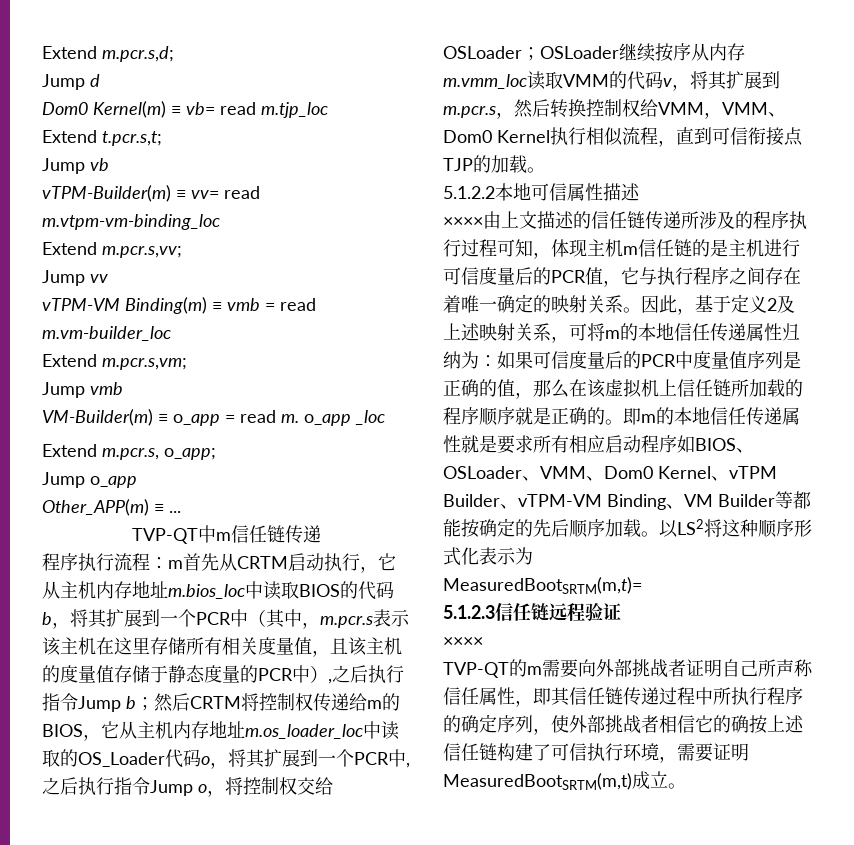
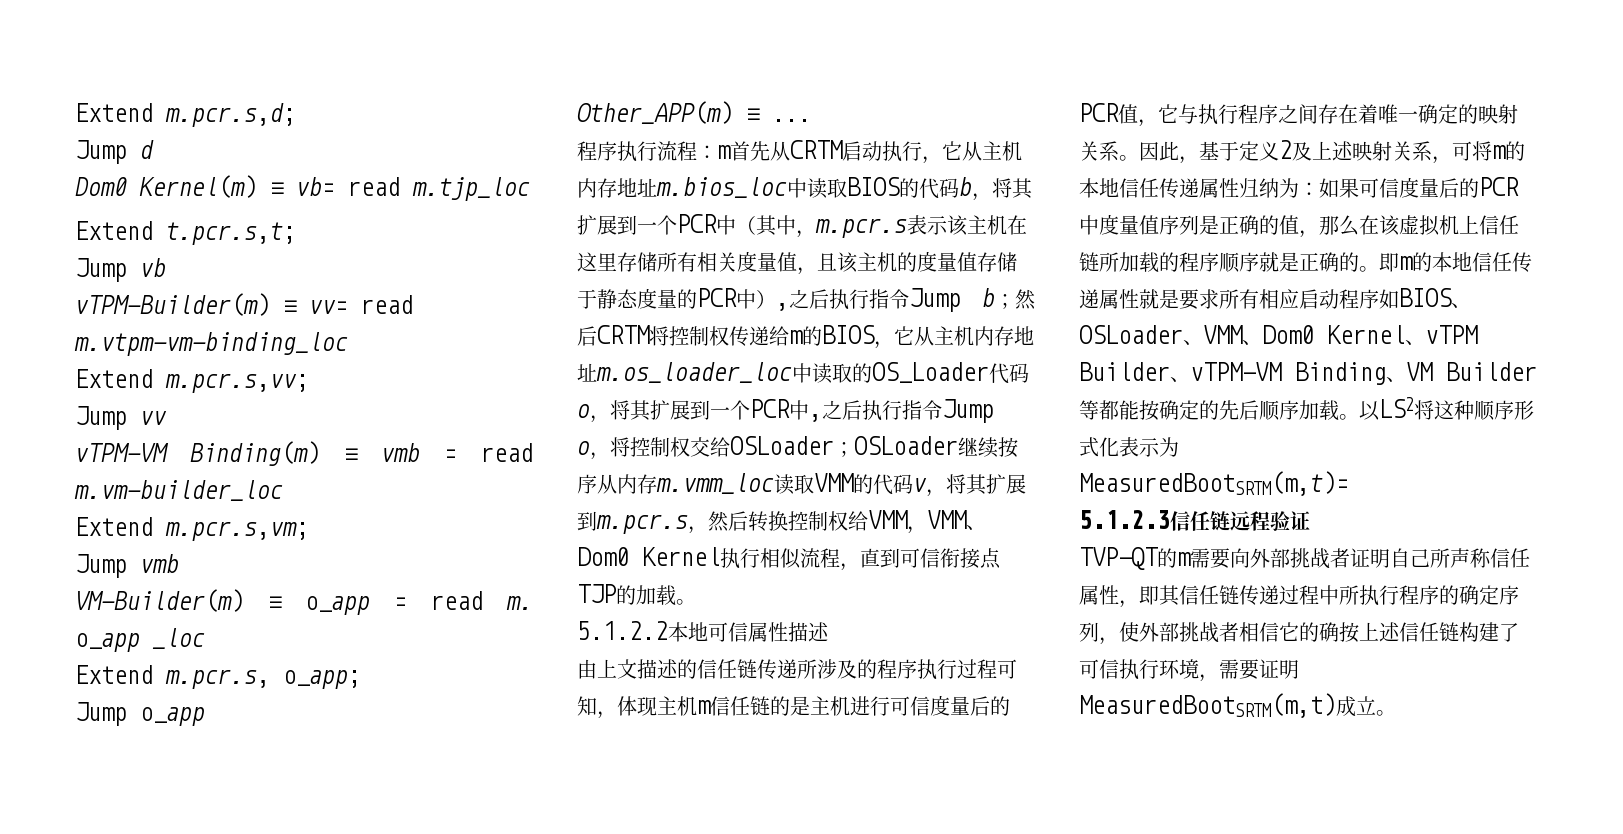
[132,525,321,544] // TVP-QT中m信任链传递 -> (811, 120) none
[443,216,483,227] ×××× -> (829, 632) none
[443,636,483,647] // ×××× -> (1310, 521) none

